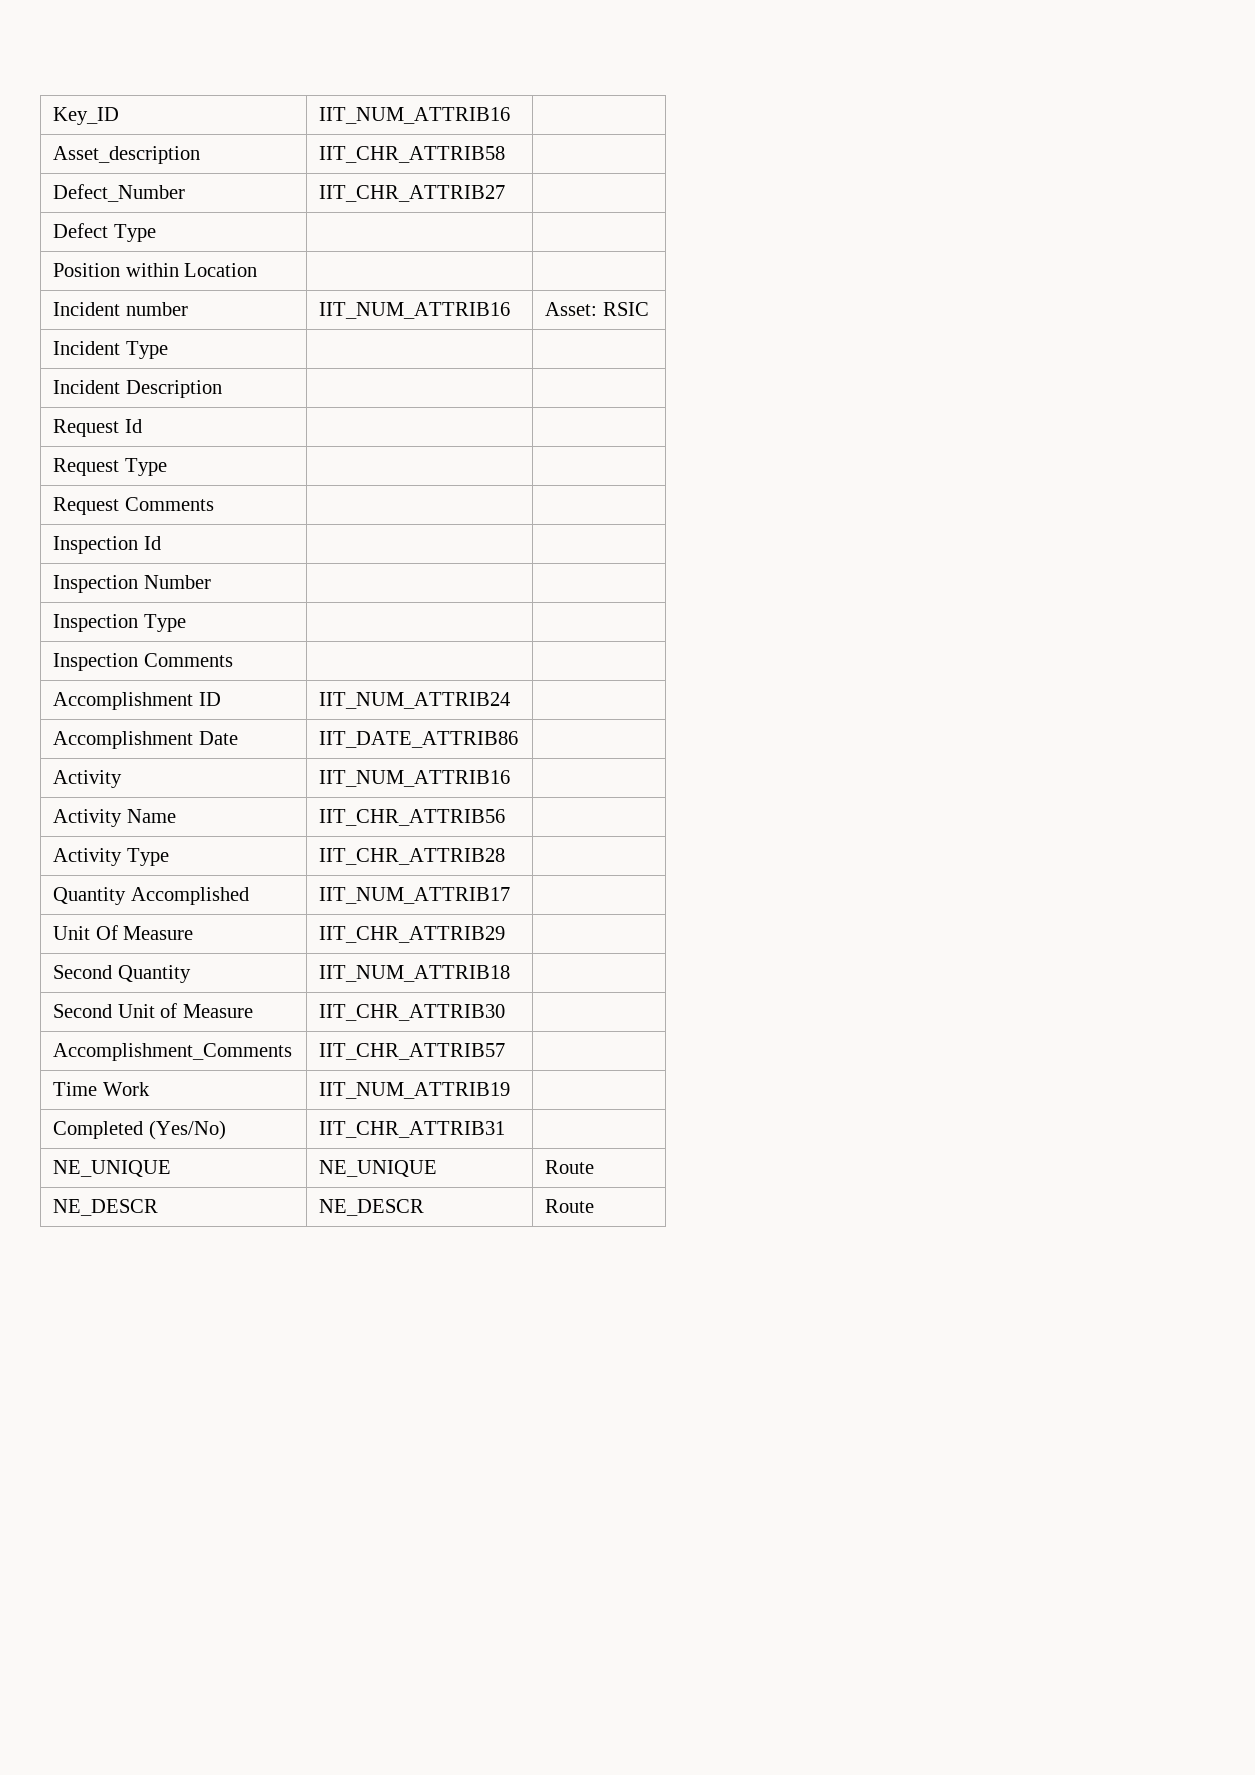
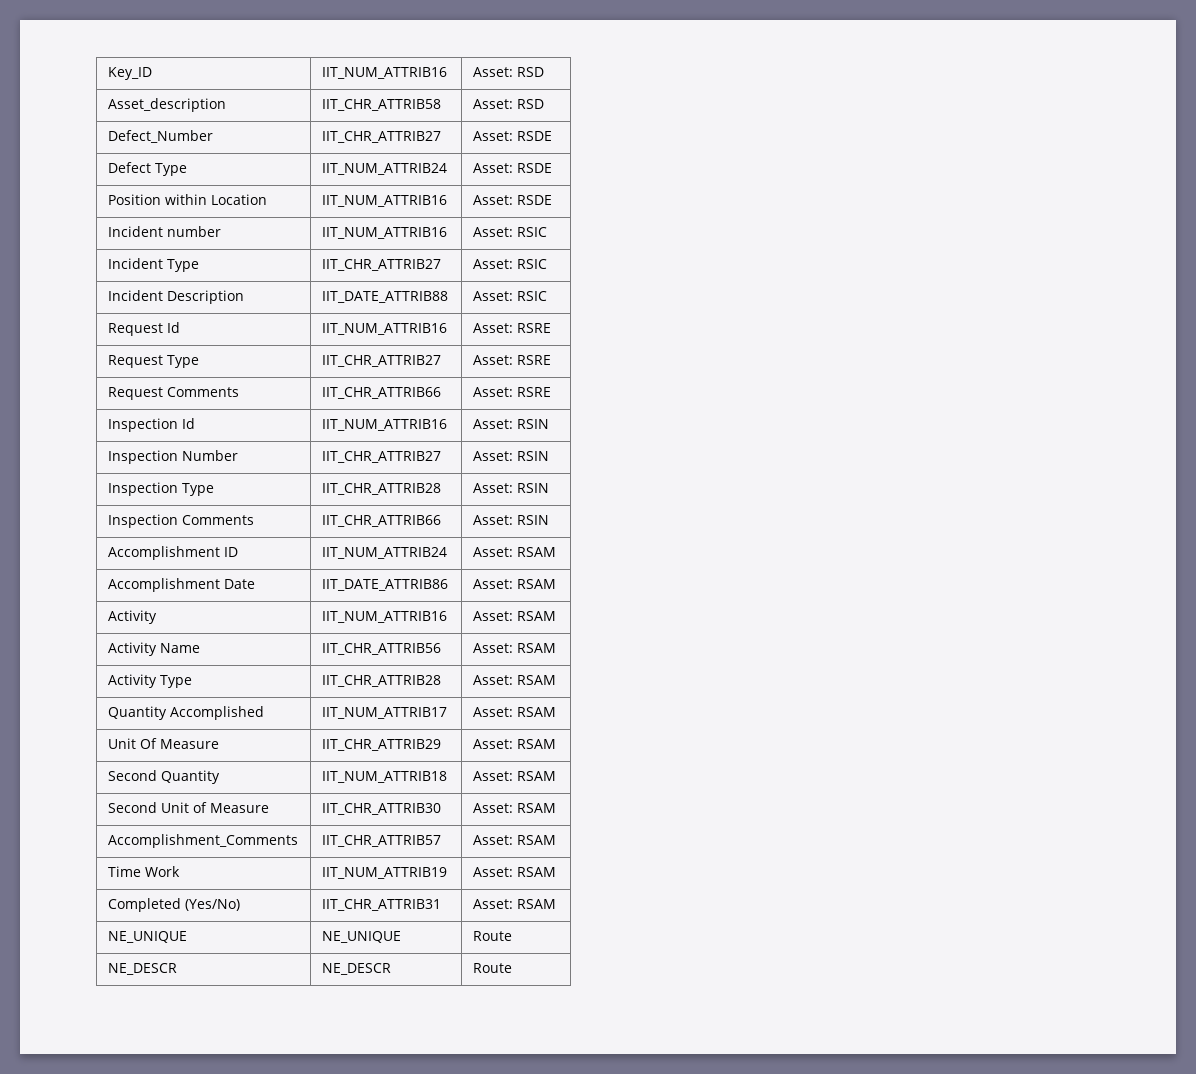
(511, 115) none -> [472,67,544,77] Asset: RSD
(506, 154) none -> [472,99,544,109] Asset: RSD
(506, 193) none -> [472,131,552,141] Asset: RSDE
(156, 233) | -> [321,163,447,175] [472,163,552,173] IIT_NUM_ATTRIB24 | Asset: RSDE
(258, 270) | -> [321,195,447,207] [472,195,552,205] IIT_NUM_ATTRIB16 | Asset: RSDE
(168, 350) | -> [321,259,441,271] [472,259,547,269] IIT_CHR_ATTRIB27 | Asset: RSIC
(222, 389) | -> [321,291,448,303] [472,291,547,301] IIT_DATE_ATTRIB88 | Asset: RSIC
(142, 426) | -> [321,323,447,335] [472,323,551,333] IIT_NUM_ATTRIB16 | Asset: RSRE
(167, 467) | -> [321,355,441,367] [472,355,551,365] IIT_CHR_ATTRIB27 | Asset: RSRE
(214, 504) | -> [321,387,441,399] [472,387,551,397] IIT_CHR_ATTRIB66 | Asset: RSRE
(161, 543) | -> [321,419,447,431] [472,419,549,429] IIT_NUM_ATTRIB16 | Asset: RSIN
(211, 582) | -> [321,451,441,463] [472,451,549,461] IIT_CHR_ATTRIB27 | Asset: RSIN
(186, 623) | -> [321,483,441,495] [472,483,549,493] IIT_CHR_ATTRIB28 | Asset: RSIN
(233, 660) | -> [321,515,441,527] [472,515,549,525] IIT_CHR_ATTRIB66 | Asset: RSIN
(511, 700) none -> [472,547,556,557] Asset: RSAM
(519, 739) none -> [472,579,556,589] Asset: RSAM
(511, 778) none -> [472,611,556,621] Asset: RSAM
(506, 817) none -> [472,643,556,653] Asset: RSAM
(506, 856) none -> [472,675,556,685] Asset: RSAM
(511, 895) none -> [472,707,556,717] Asset: RSAM
(506, 934) none -> [472,739,556,749] Asset: RSAM
(511, 973) none -> [472,771,556,781] Asset: RSAM
(506, 1012) none -> [472,803,556,813] Asset: RSAM
(506, 1051) none -> [472,835,556,845] Asset: RSAM
(511, 1090) none -> [472,867,556,877] Asset: RSAM
(506, 1129) none -> [472,899,556,909] Asset: RSAM

